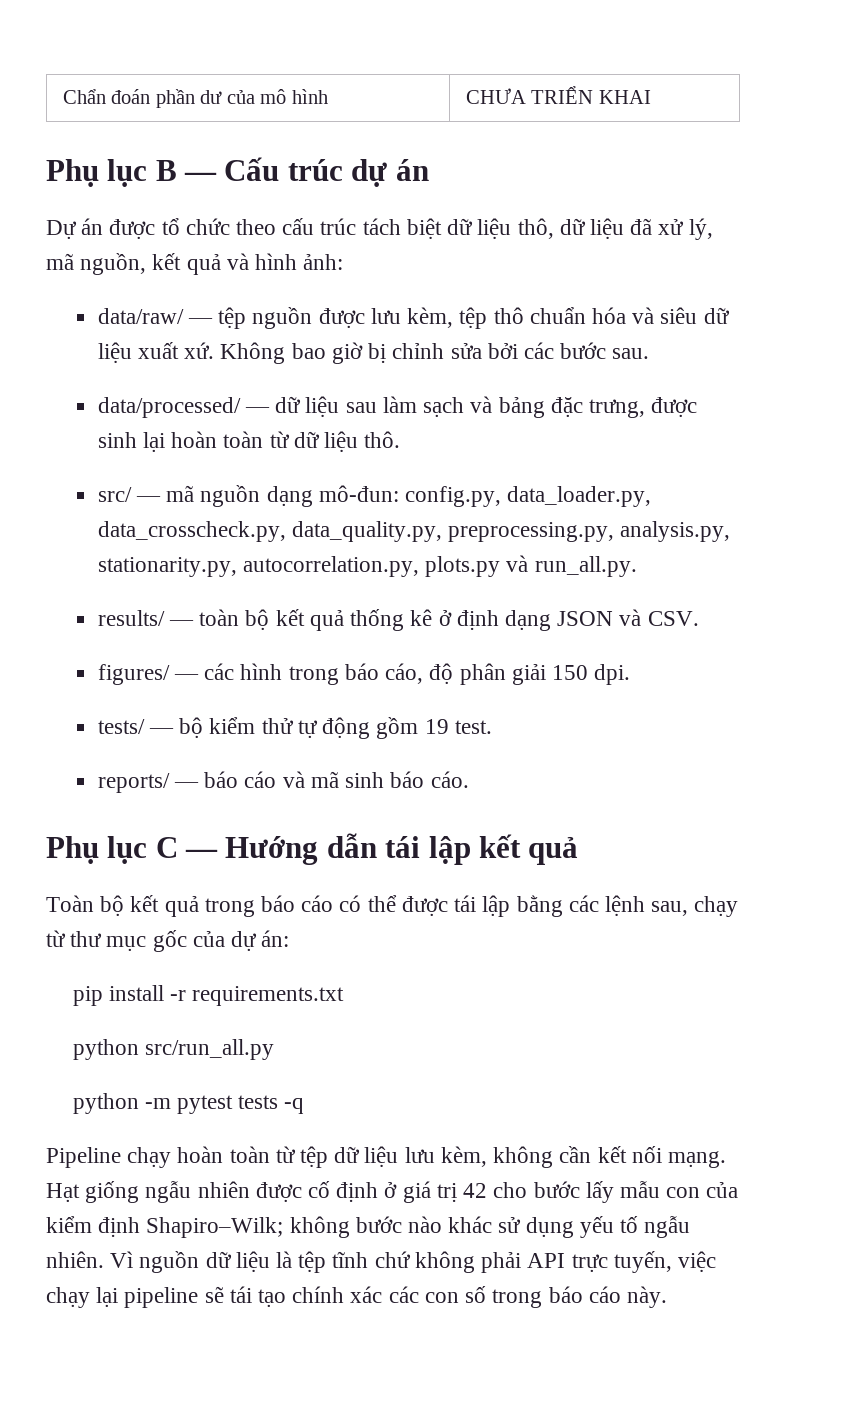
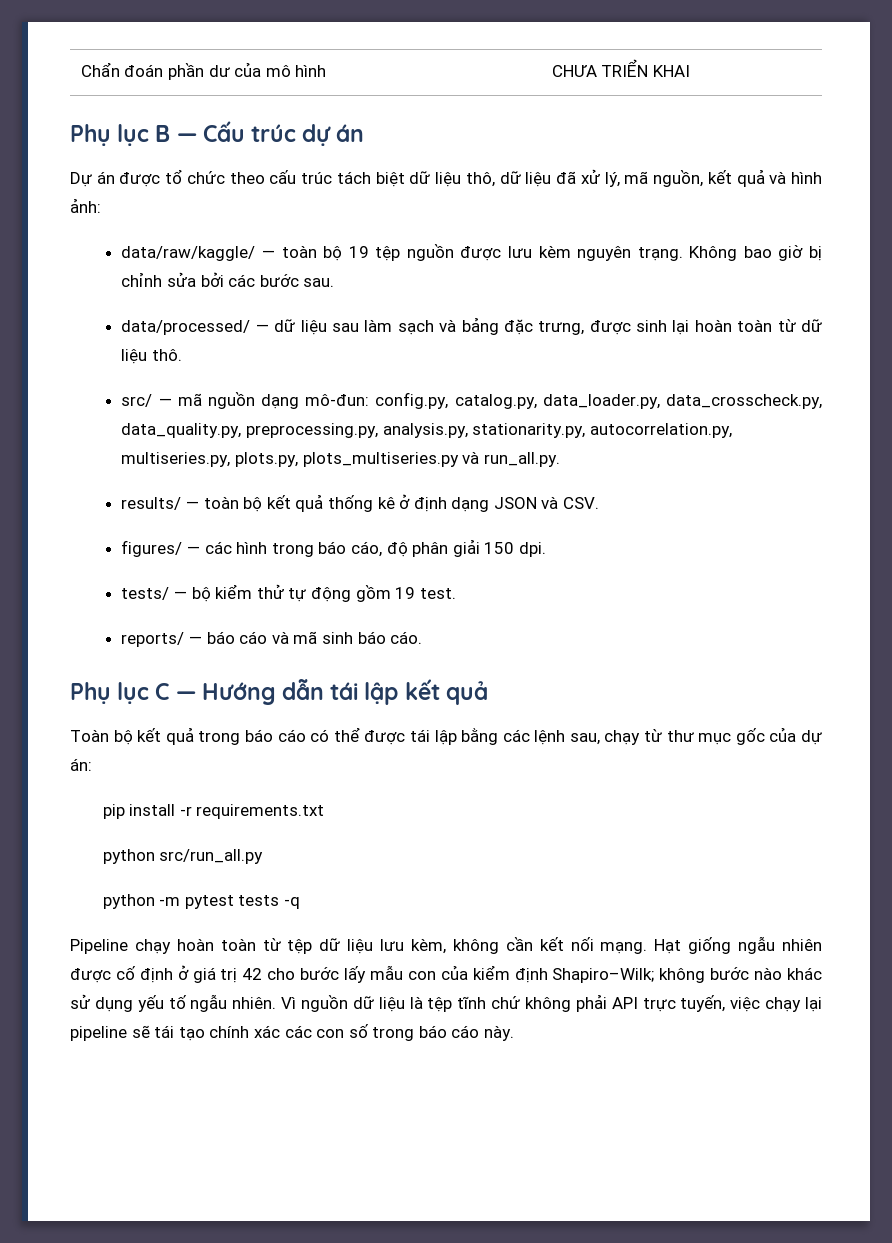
[97,307,730,329] [97,342,215,363] data/raw/ — tệp nguồn được lưu kèm, tệp thô chuẩn hóa và siêu dữ liệu xuất xứ. -> [121,244,683,261] data/raw/kaggle/ — toàn bộ 19 tệp nguồn được lưu kèm nguyên trạng.
(502, 496) none -> [454,394,537,409] catalog.py,
[425,556,501,577] plots.py -> [121,452,459,467] multiseries.py, plots.py, plots_multiseries.py

